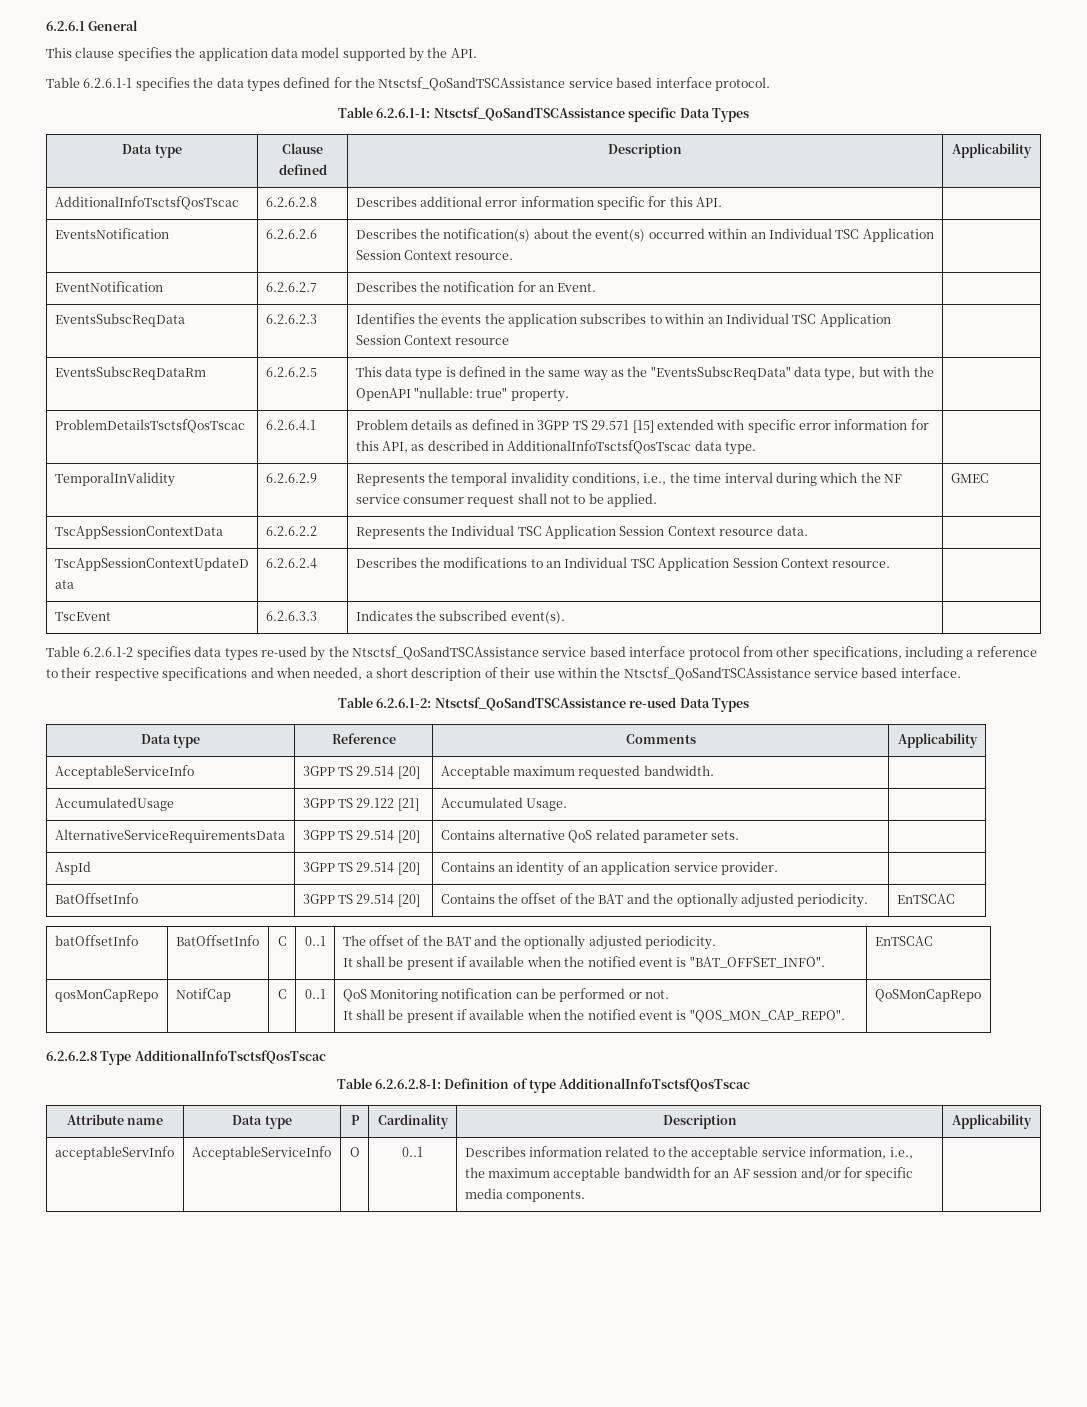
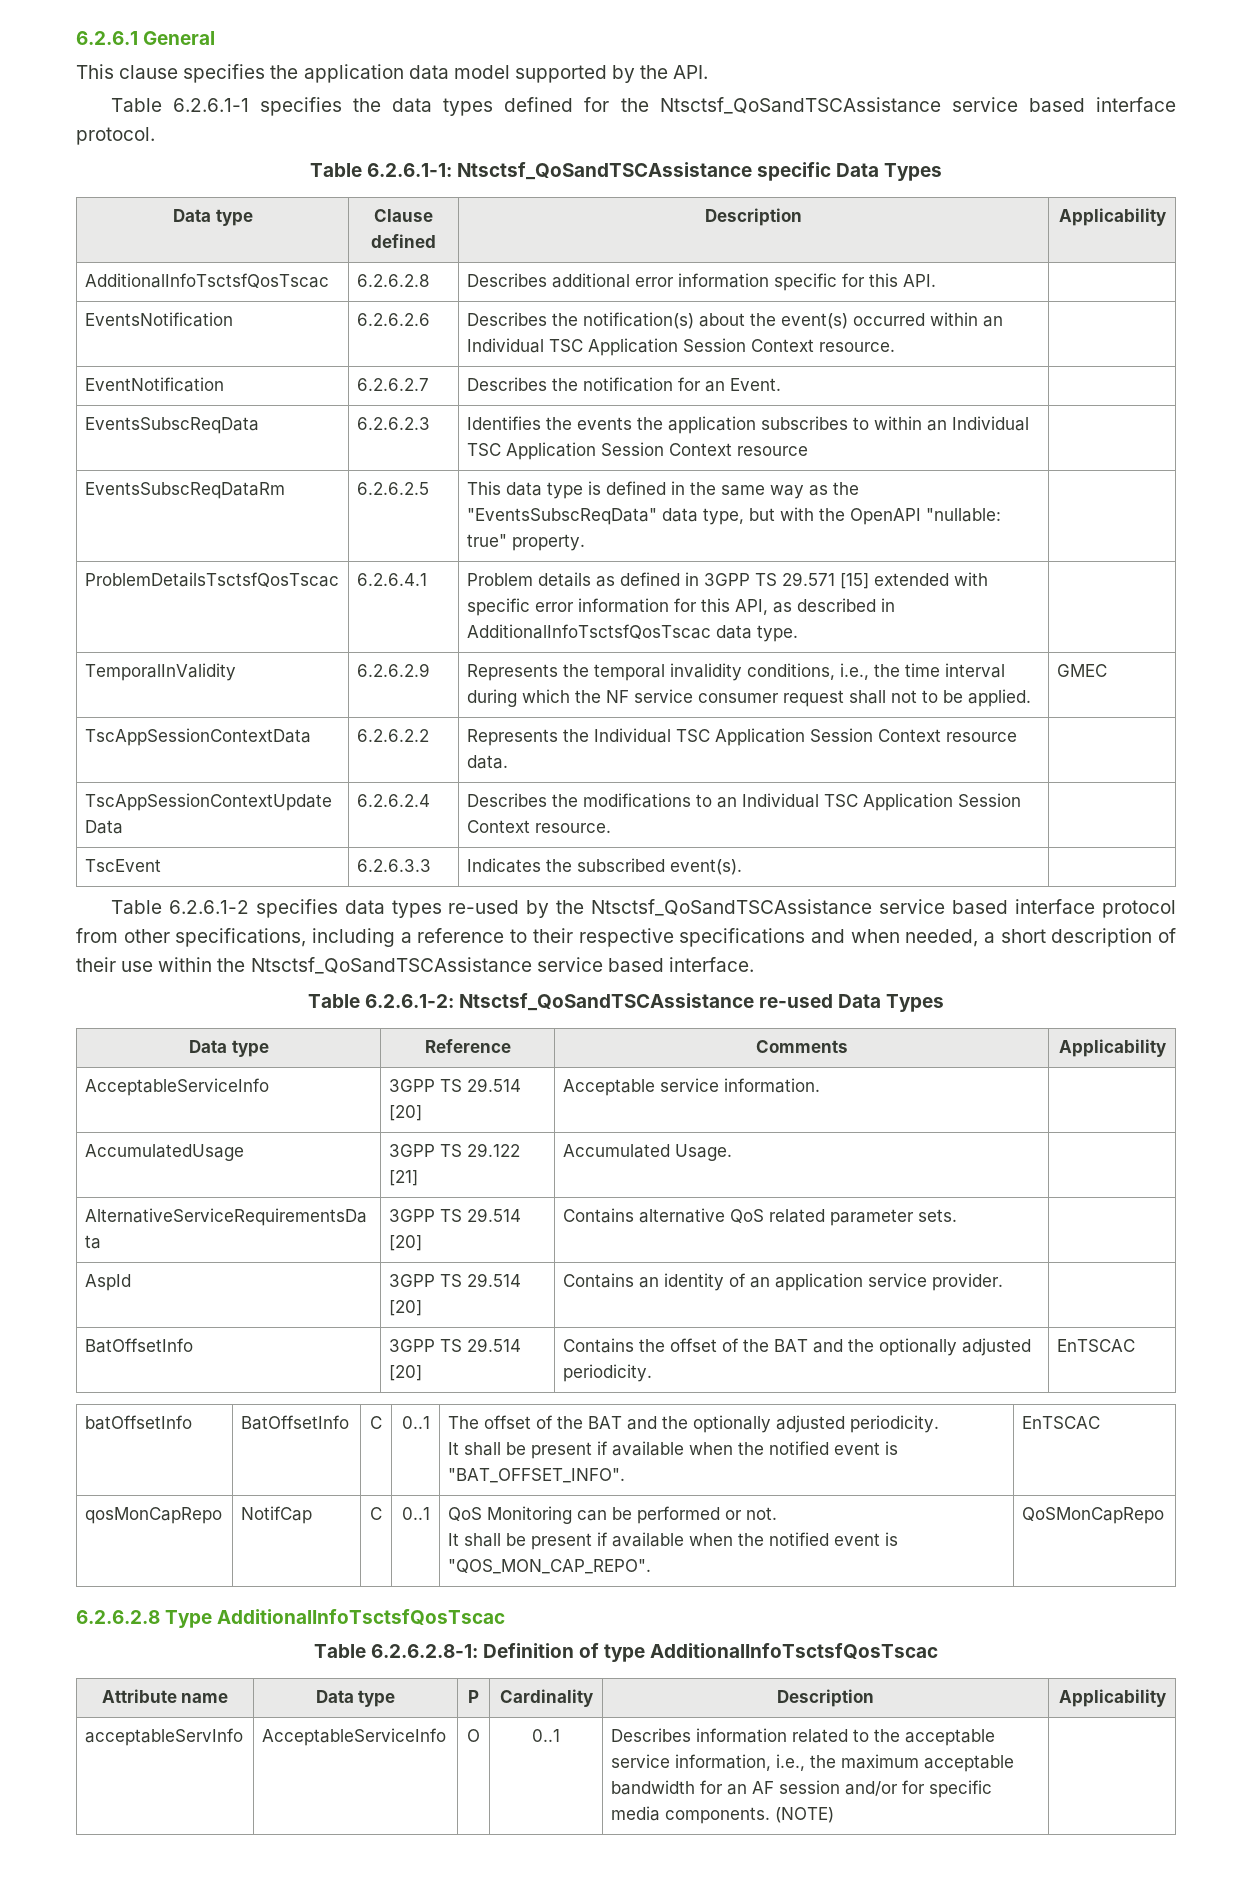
[512,765,714,779] maximum requested bandwidth. -> [660,1078,821,1093] service information.
[441,988,513,999] notification -> (573, 1515) none
(585, 1196) none -> [775,1807,835,1823] (NOTE)

